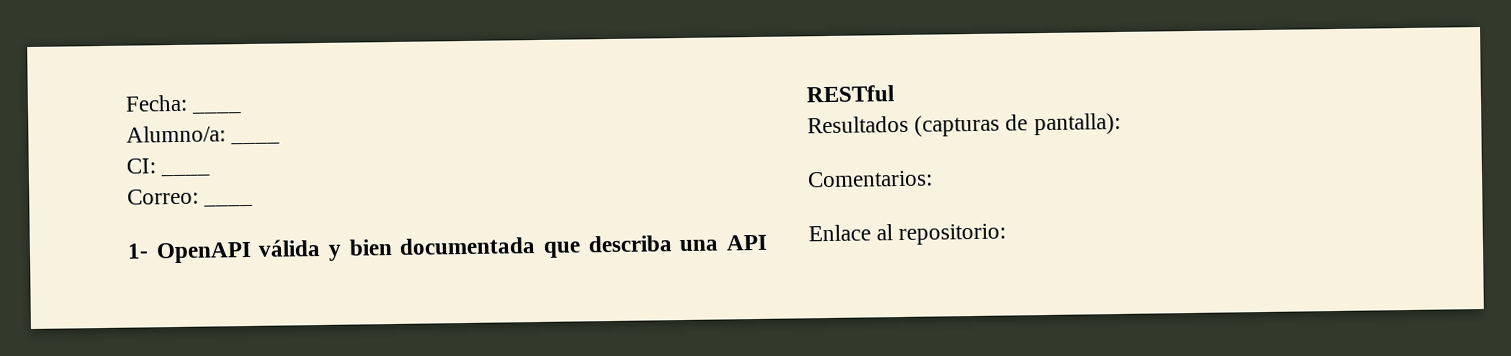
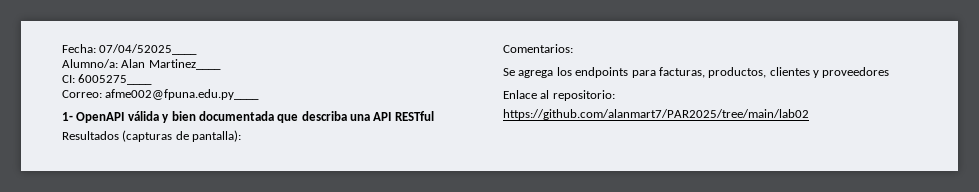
[192,110,243,114] ____ -> [99,44,198,55] 07/04/52025____
[230,140,281,145] ____ -> [121,59,221,70] Alan Martinez____
[160,172,211,177] ____ -> [78,74,153,85] 6005275____
[203,202,254,207] ____ -> [105,89,260,100] afme002@fpuna.edu.py____
(933, 179) none -> [503,67,890,78] // Se agrega los endpoints para facturas, productos, clientes y proveedores
(1007, 234) none -> [503,109,809,120] // https://github.com/alanmart7/PAR2025/tree/main/lab02

